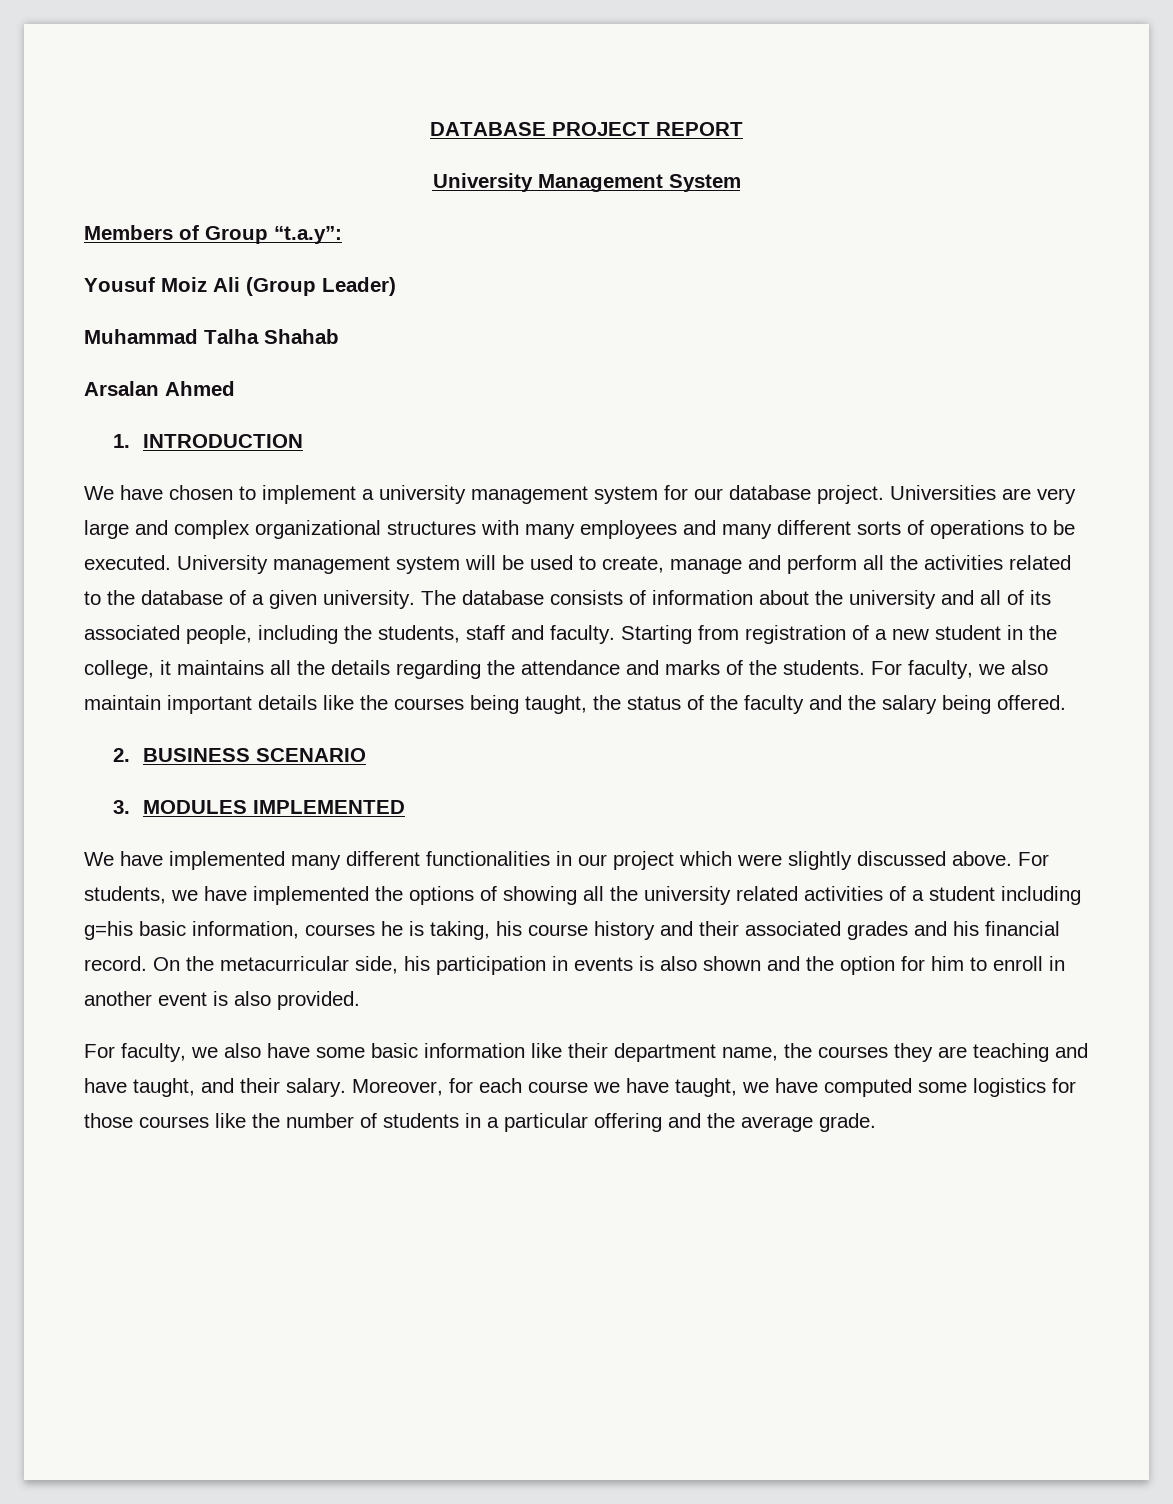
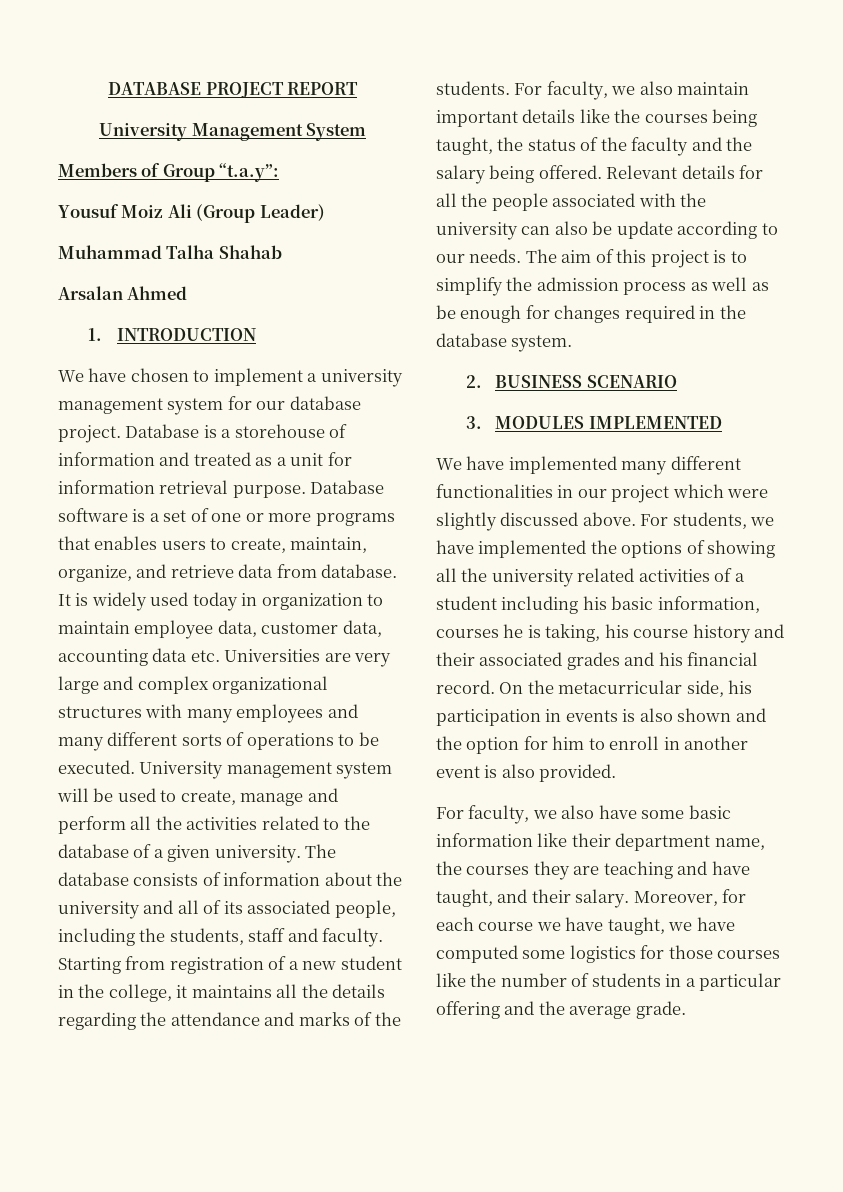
(884, 494) none -> [125,424,348,438] [58,452,352,466] [58,480,385,498] [58,508,395,526] [58,536,368,553] [58,564,398,582] [58,592,384,611] [58,620,382,639] [58,648,220,666] Database is a storehouse of information and treated as a unit for information retrieval purpose. Database software is a set of one or more programs that enables users to create, maintain, organize, and retrieve data from database. It is widely used today in organization to maintain employee data, customer data, accounting data etc.
(1066, 702) none -> [606,165,764,179] [436,193,707,211] [436,221,778,240] [436,249,747,268] [436,277,769,296] [436,305,746,323] [436,333,573,352] Relevant details for all the people associated with the university can also be update according to our needs. The aim of this project is to simplify the admission process as well as be enough for changes required in the database system.
[84,921,133,940] g=his -> [582,596,607,610] his

